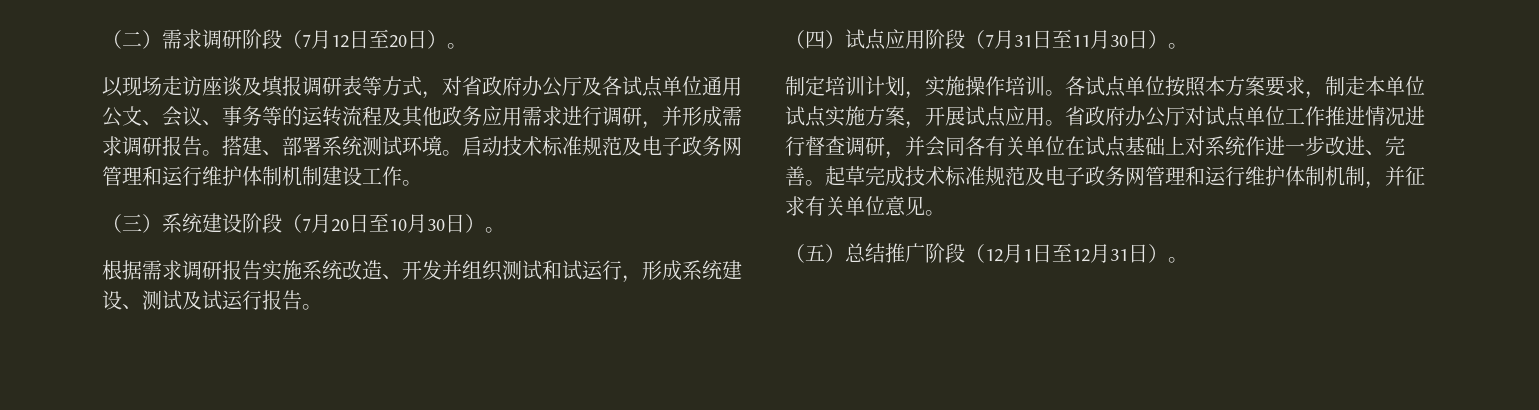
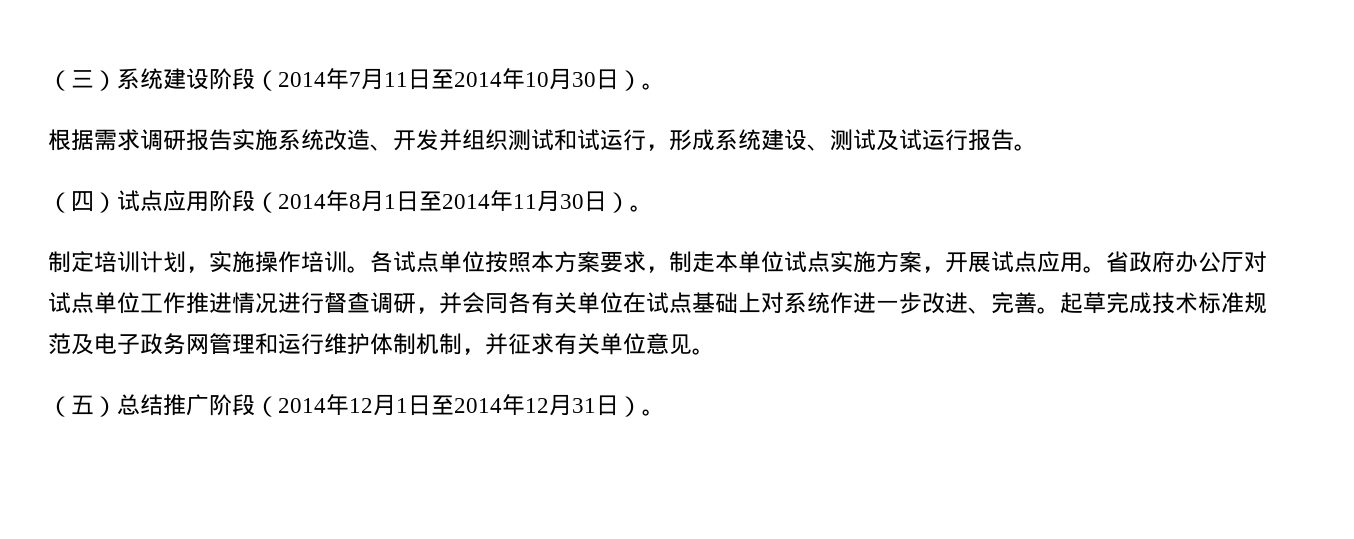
[102,29,467,49] [102,76,742,99] [102,106,742,129] [102,136,742,156] [102,166,422,186] [102,214,122,233] （二）需求调研阶段（7月12日至20日）。 // 以现场走访座谈及填报调研表等方式，对省政府办公厅及各试点单位通用公文、会议、事务等的运转流程及其他政务应用需求进行调研，并形成需求调研报告。搭建、部署系统测试环境。启动技术标准规范及电子政务网管理和运行维护体制机制建设工作。 // （ -> [48,70,71,91] （
[302,213,389,233] 7月20日至 -> [278,68,525,90] 2014年7月11日至2014年
[985,29,1072,49] 7月31日至 -> [278,190,513,212] 2014年8月1日至2014年
(985, 253) none -> [278,394,349,415] 2014年
(1072, 252) none -> [454,394,525,415] 2014年

